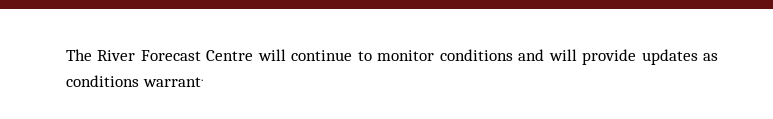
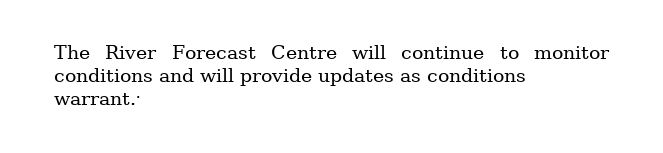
[142,77,203,87] warrant. -> [54,93,140,105] warrant..

